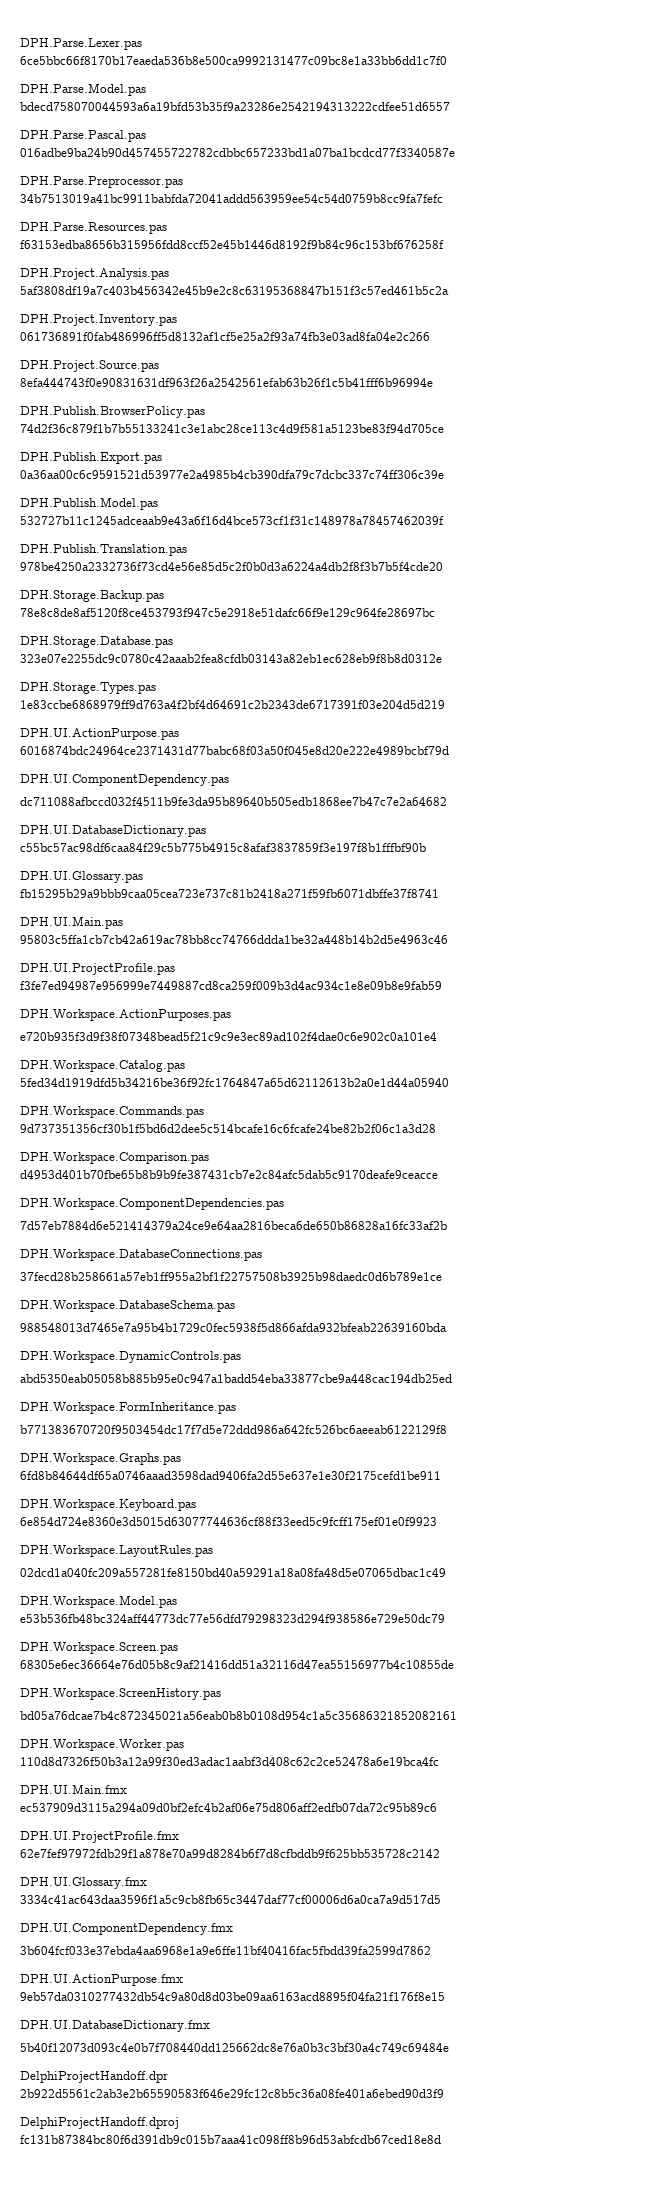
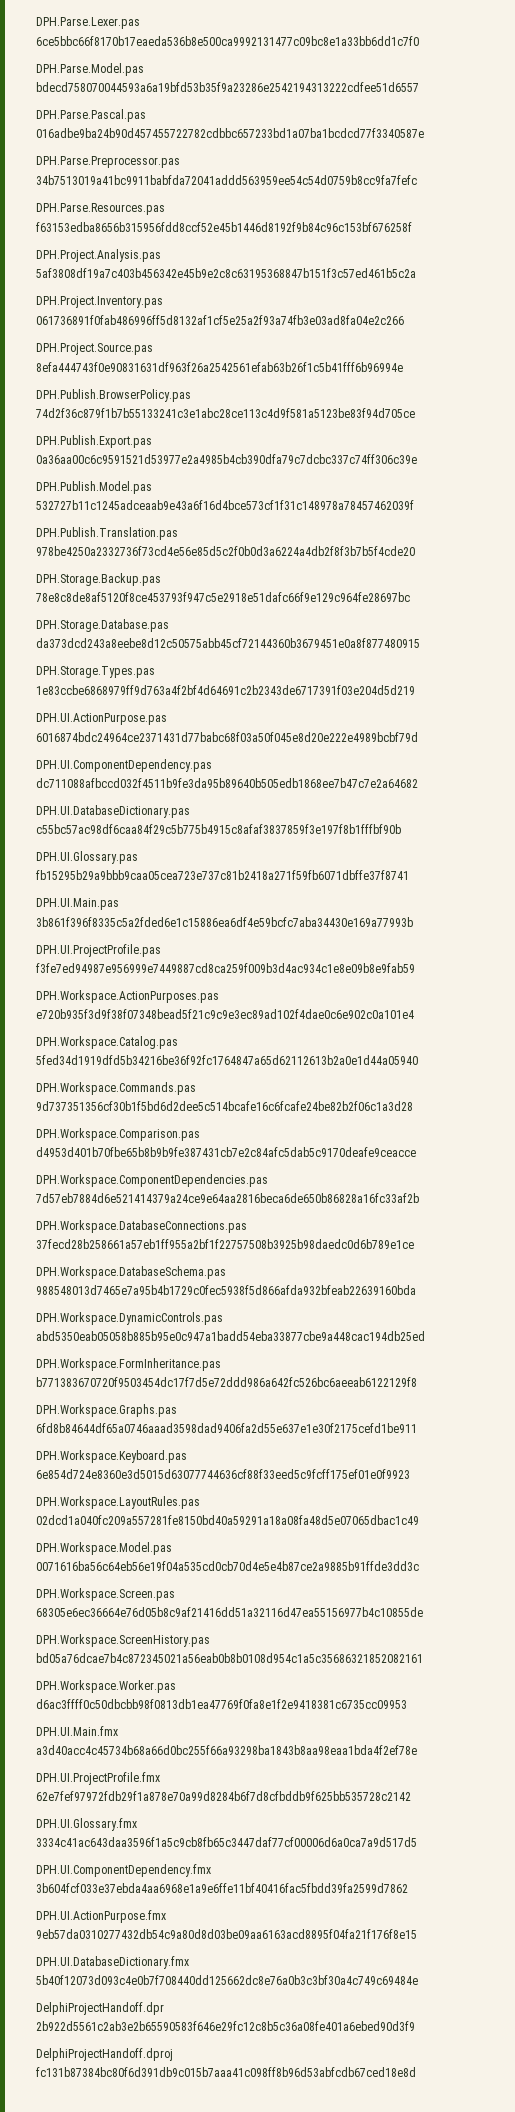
[20,654,442,663] 323e07e2255dc9c0780c42aaab2fea8cfdb03143a82eb1ec628eb9f8b8d0312e -> [36,638,420,648] da373dcd243a8eebe8d12c50575abb45cf72144360b3679451e0a8f877480915
[20,935,448,944] 95803c5ffa1cb7cb42a619ac78bb8cc74766ddda1be32a448b14b2d5e4963c46 -> [36,917,413,927] 3b861f396f8335c5a2fded6e1c15886ea6df4e59bcfc7aba34430e169a77993b
[20,1614,445,1623] e53b536fb48bc324aff44773dc77e56dfd79298323d294f938586e729e50dc79 -> [36,1561,419,1571] 0071616ba56c64eb56e19f04a535cd0cb70d4e5e4b87ce2a9885b91ffde3dd3c
[20,1757,439,1766] 110d8d7326f50b3a12a99f30ed3adac1aabf3d408c62c2ce52478a6e19bca4fc -> [36,1699,407,1709] d6ac3ffff0c50dbcbb98f0813db1ea47769f0fa8e1f2e9418381c6735cc09953
[20,1803,437,1812] ec537909d3115a294a09d0bf2efc4b2af06e75d806aff2edfb07da72c95b89c6 -> [36,1745,417,1755] a3d40acc4c45734b68a66d0bc255f66a93298ba1843b8aa98eaa1bda4f2ef78e

